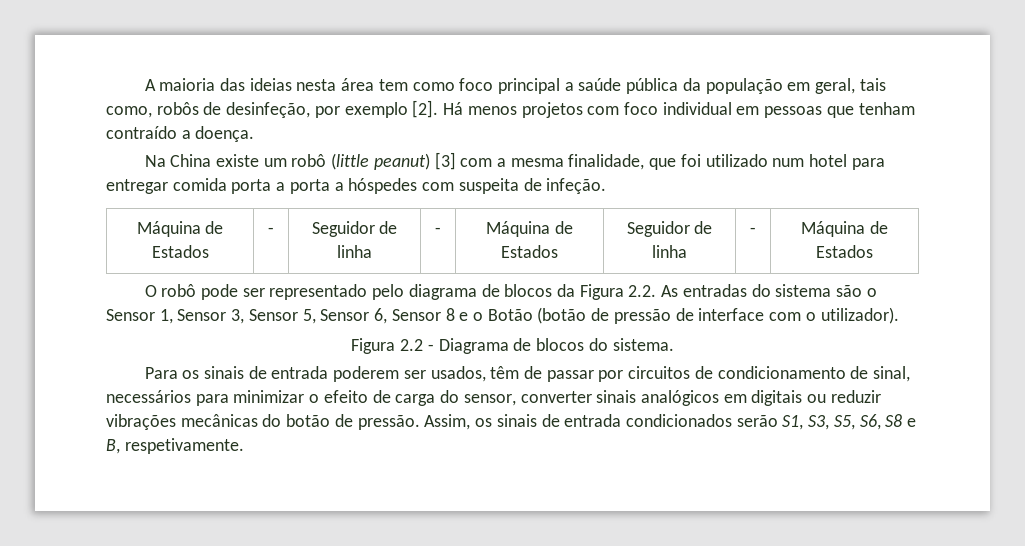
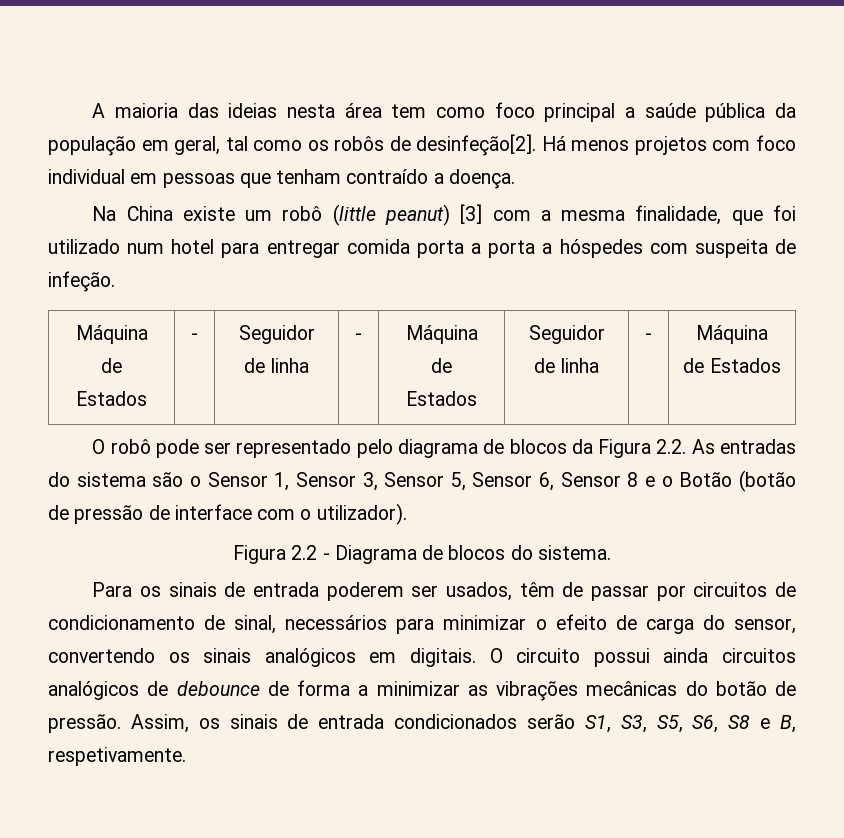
[859,78,886,91] [106,100,439,118] tais como, robôs de desinfeção, por exemplo [2]. -> [225,134,537,156] tal como os robôs de desinfeção[2].
[520,391,592,403] converter -> [48,648,190,663] convertendo os
[751,390,881,406] digitais ou reduzir -> [410,648,797,667] [48,680,488,700] digitais. O circuito possui ainda circuitos analógicos de debounce de forma a minimizar as

